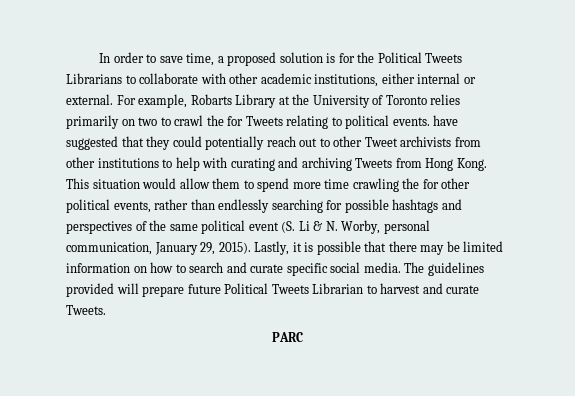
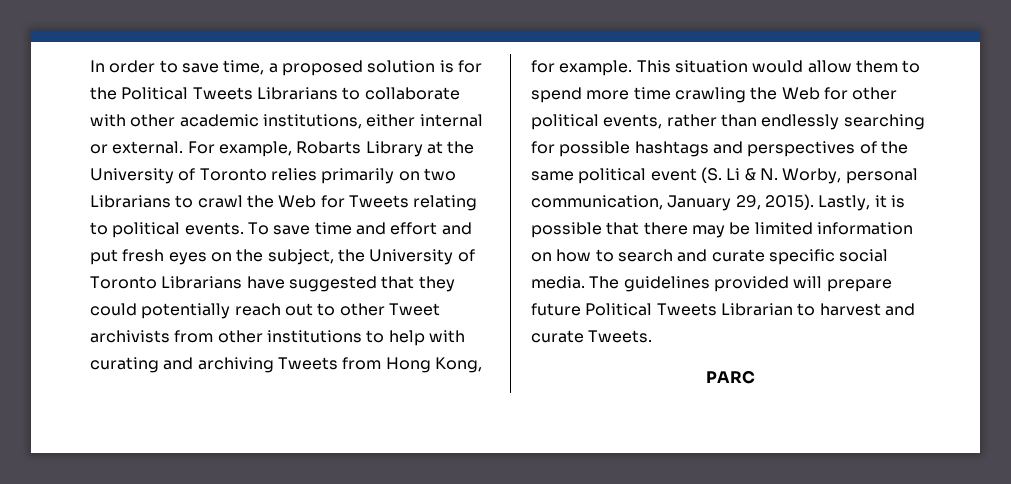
(158, 121) none -> [90,195,171,208] Librarians
(224, 120) none -> [278,195,317,208] Web
(430, 121) none -> [247,222,472,235] [90,249,475,265] [90,276,243,289] To save time and effort and put fresh eyes on the subject, the University of Toronto Librarians
[456,158,487,171] Kong. -> [434,357,482,373] [531,60,633,76] Kong, for example.
(420, 183) none -> [781,87,820,100] Web

